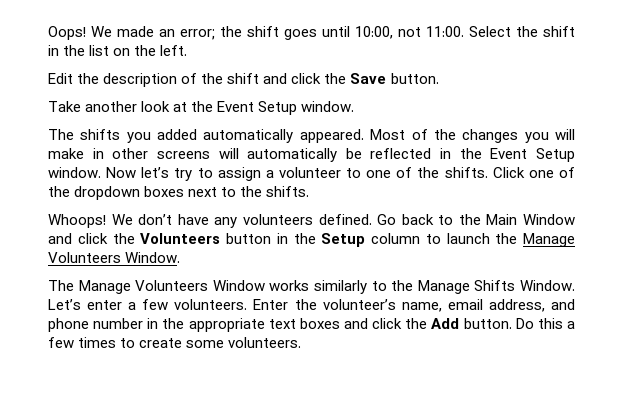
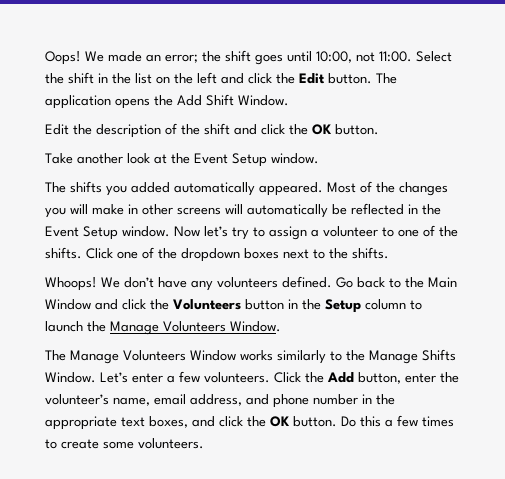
[160,45,188,56] left. -> [197,72,397,84] [45,94,289,109] left and click the Edit button. The application opens the Add Shift Window.
[350,73,387,84] Save -> [312,124,332,135] OK
[253,299,289,310] Enter -> [274,372,436,384] Click the Add button, enter
[299,318,460,329] boxes and click the Add -> [149,416,290,428] boxes, and click the OK

